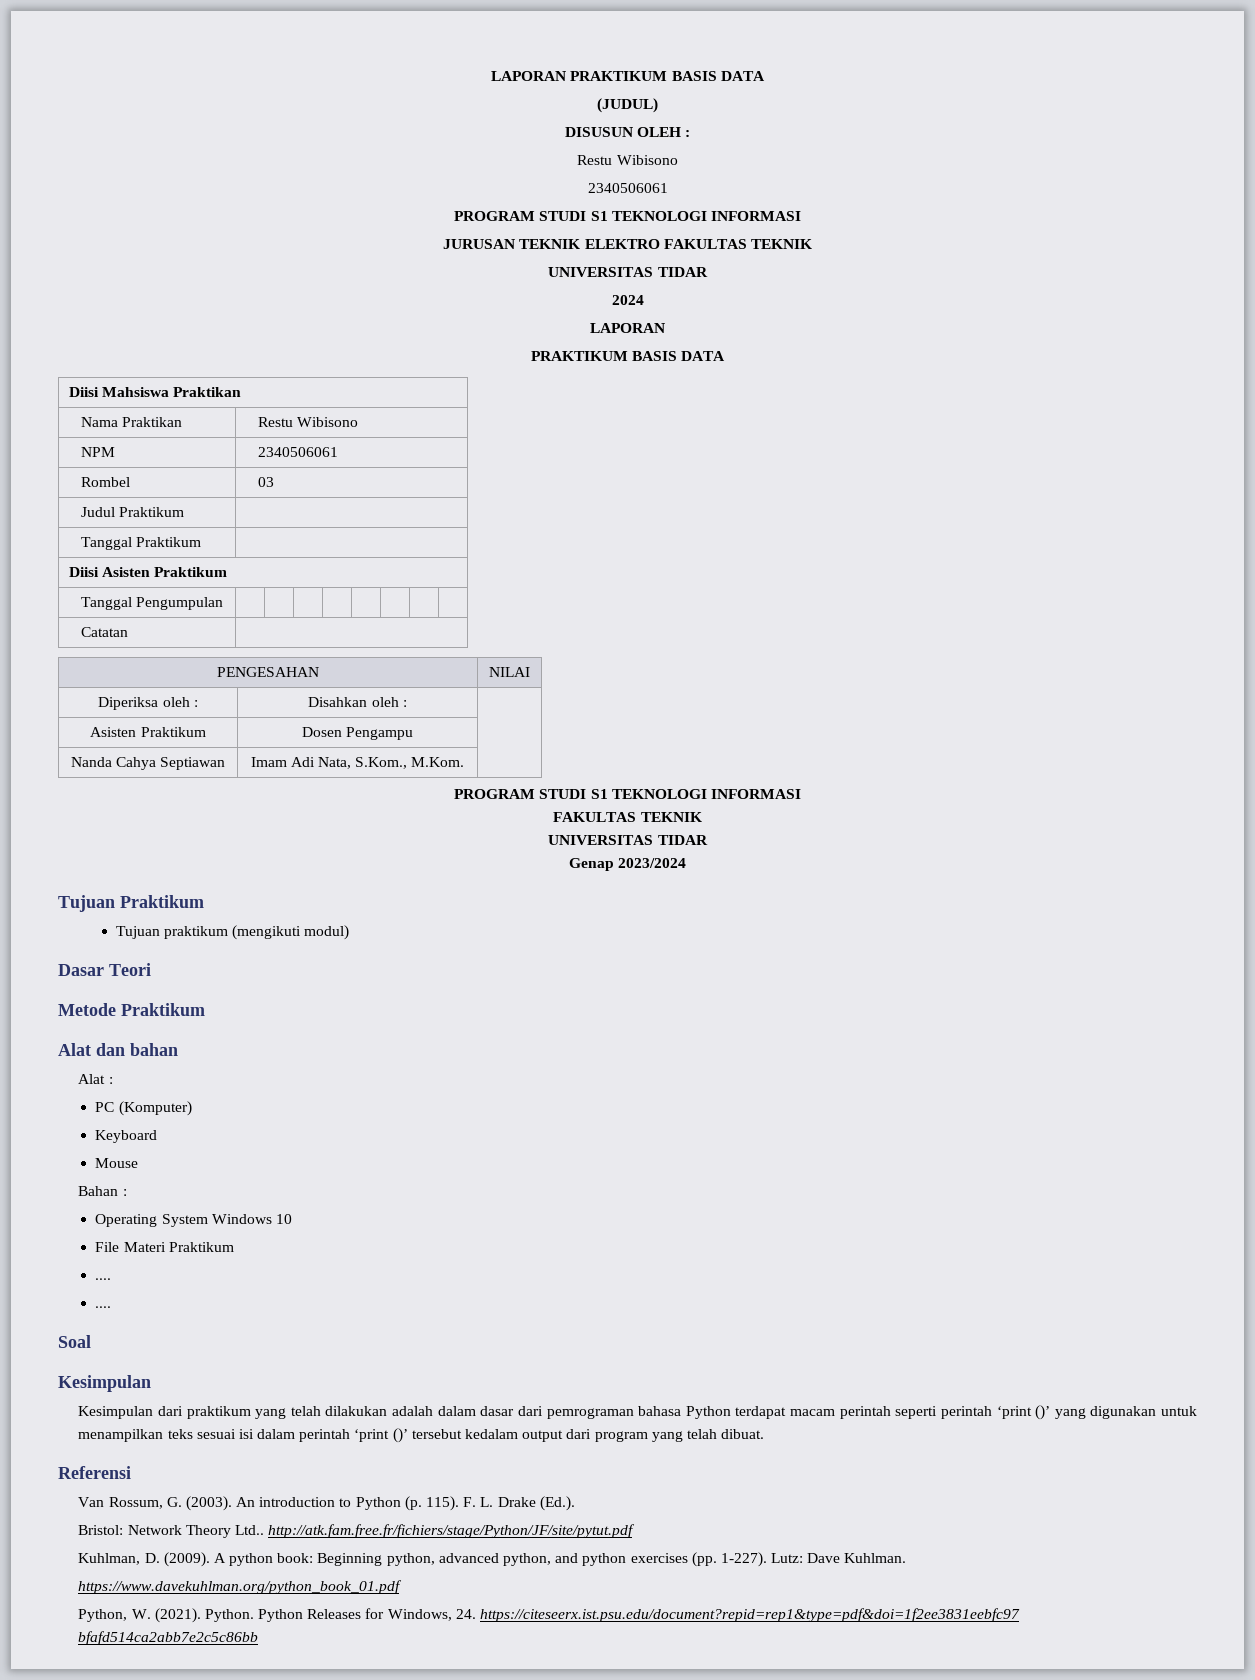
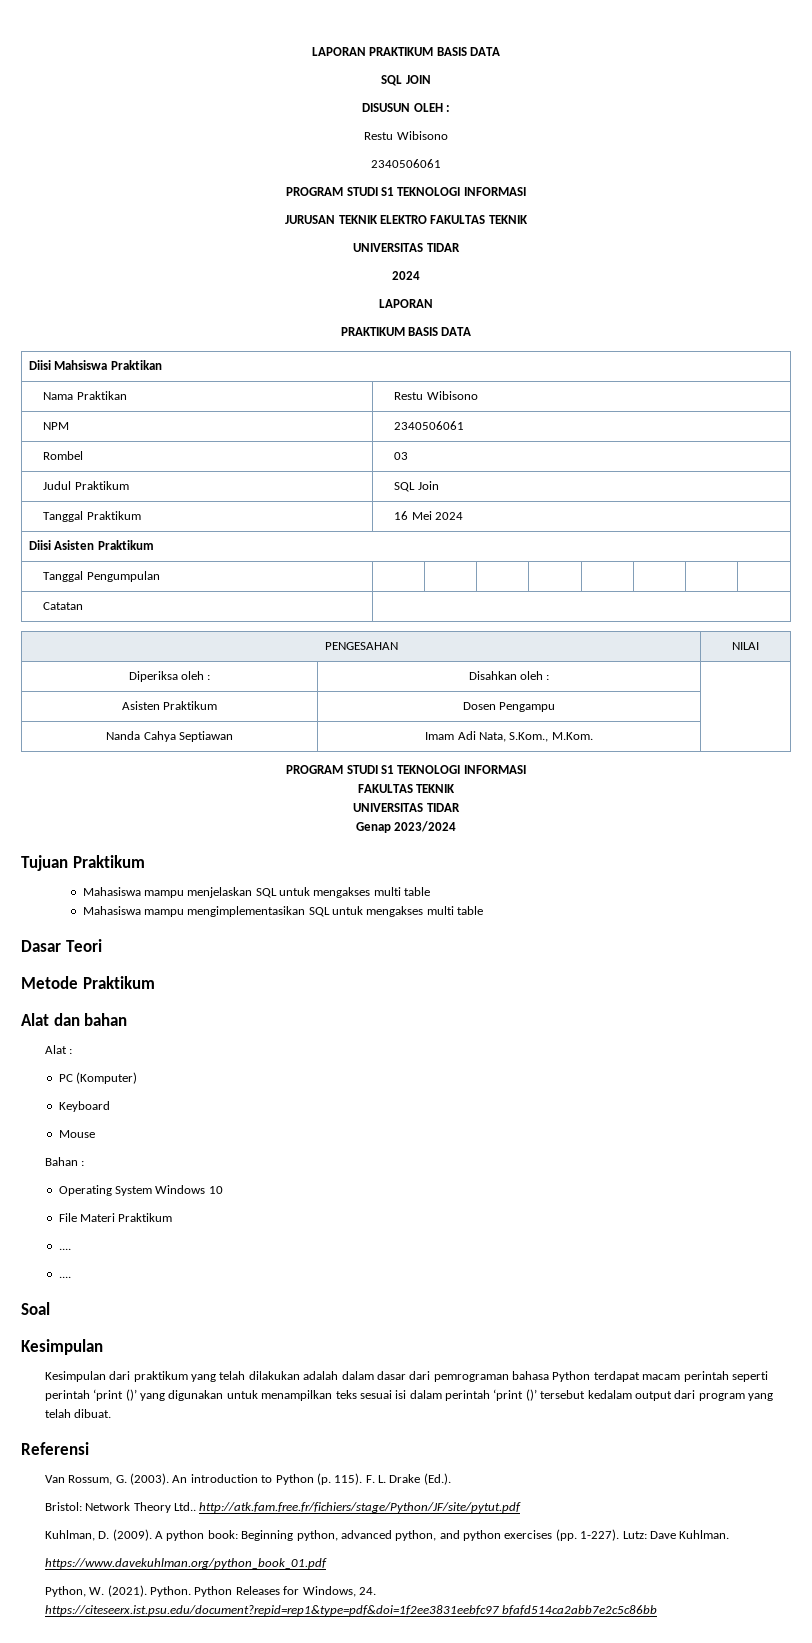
[597,98,658,113] (JUDUL) -> [381,75,431,86] SQL JOIN
(184, 512) none -> [394,481,439,492] SQL Join
(201, 542) none -> [394,511,464,520] 16 Mei 2024
[115,925,350,940] Tujuan praktikum (mengikuti modul) -> [82,887,431,898] [82,906,484,917] Mahasiswa mampu menjelaskan SQL untuk mengakses multi table // Mahasiswa mampu mengimplementasikan SQL untuk mengakses multi table

